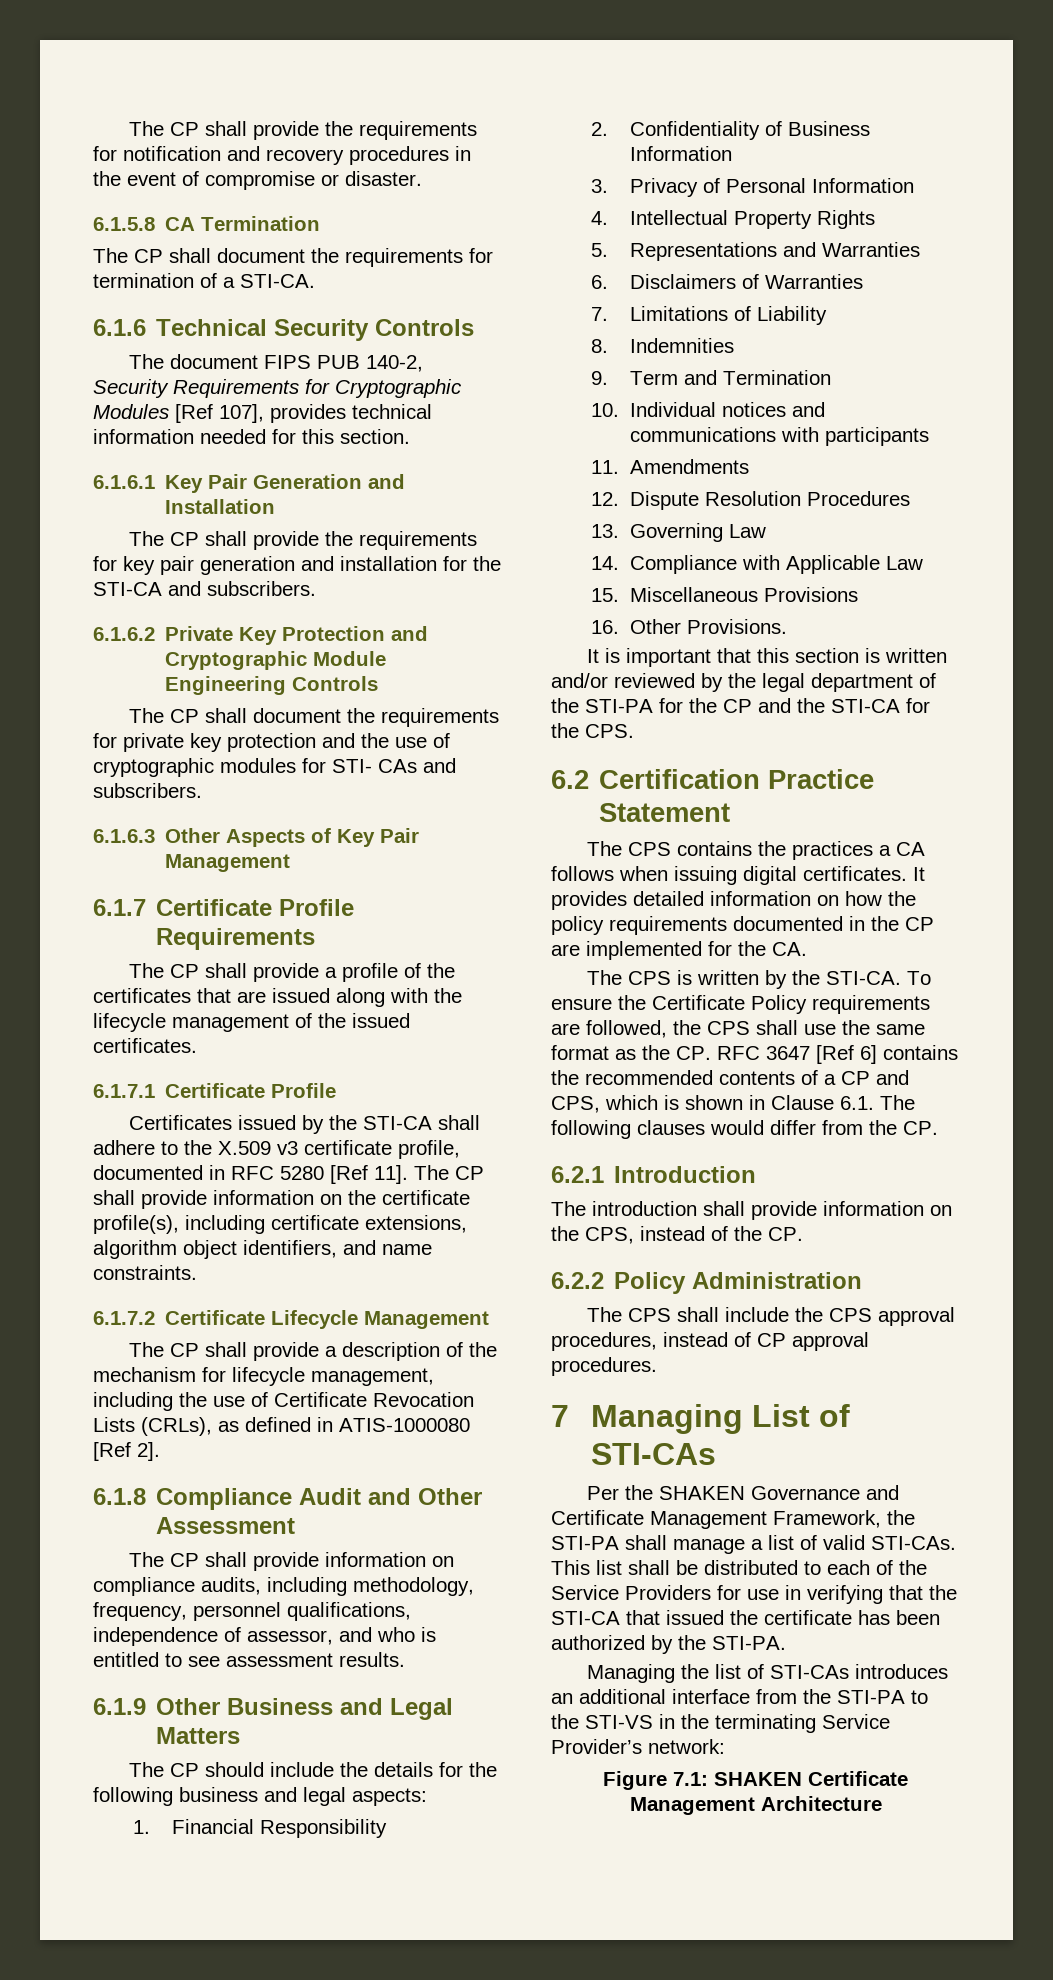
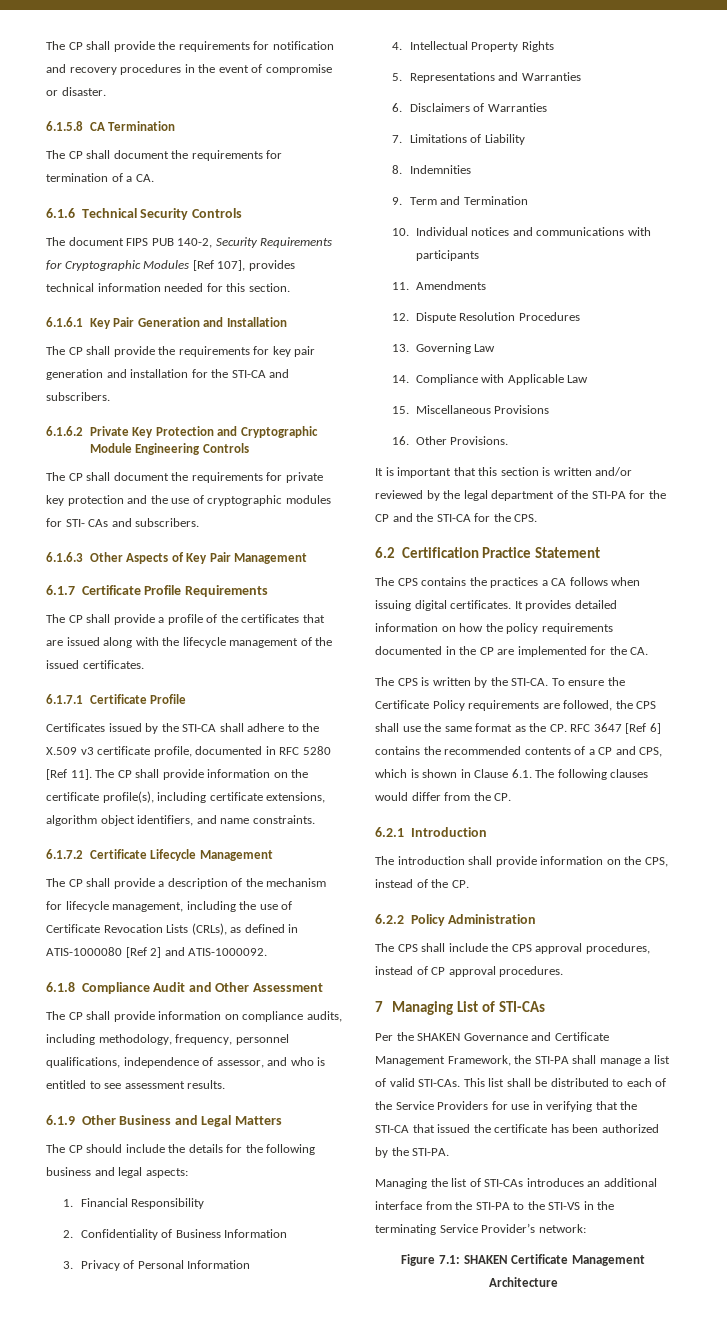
[240,274,315,288] STI-CA. -> [135,174,154,182] CA.
[137,1442,160,1461] 2]. -> [150,947,268,958] 2] and ATIS-1000092.

